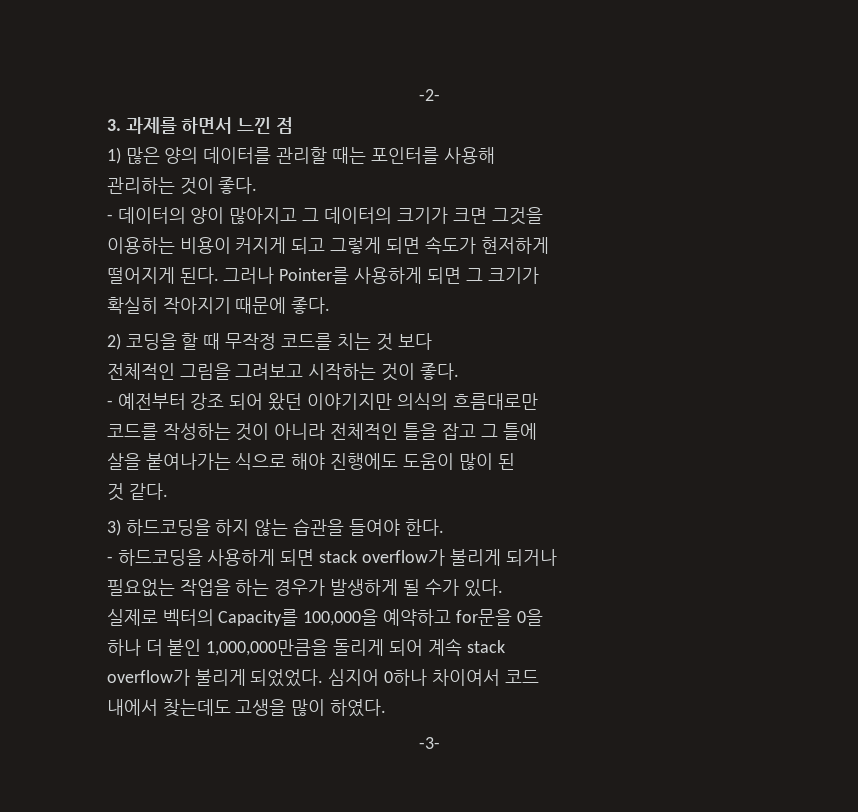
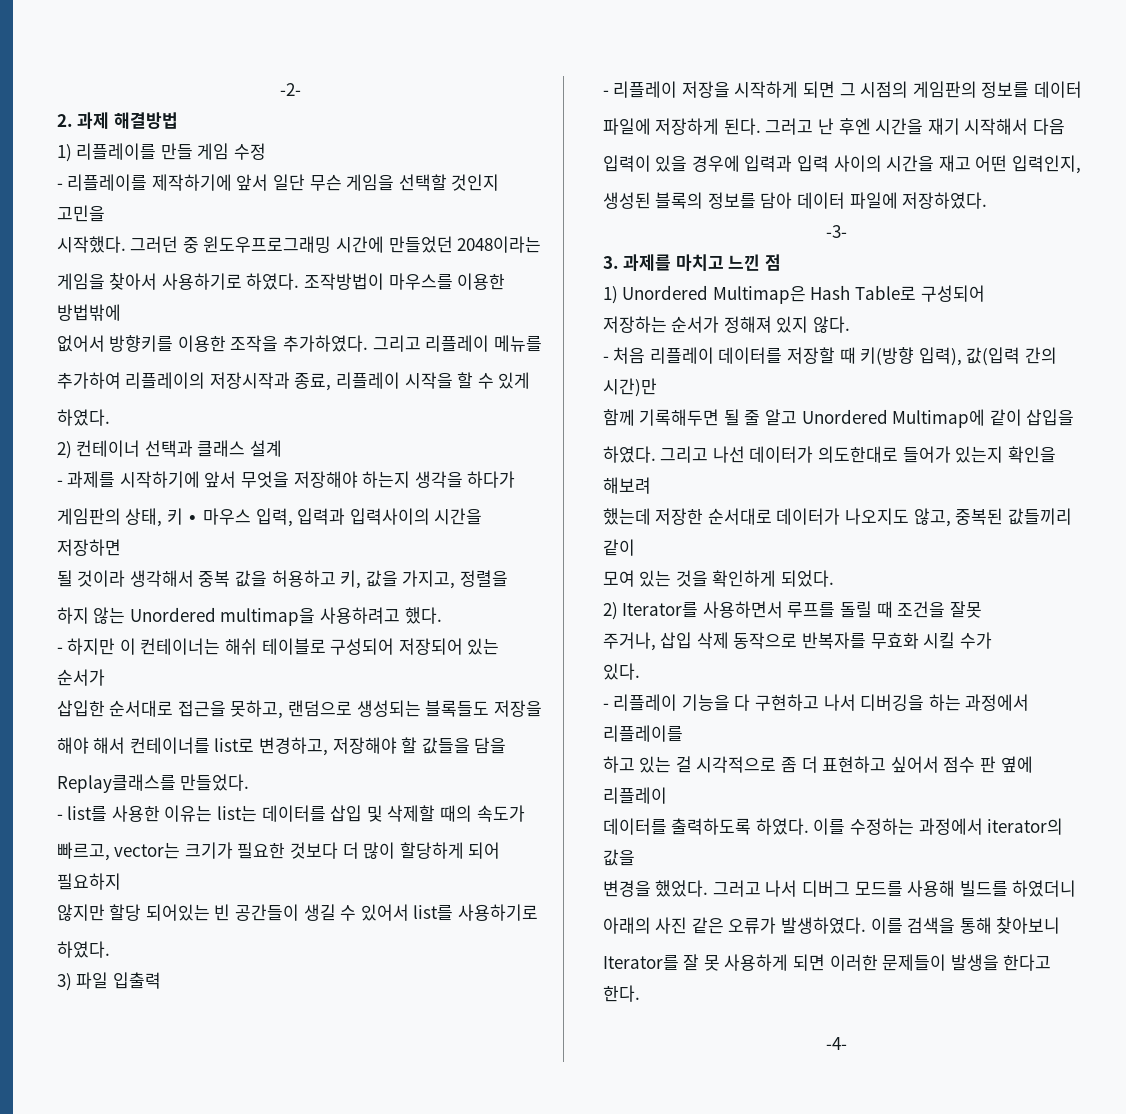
(440, 95) none -> [56,112,178,129] [56,143,266,162] [56,174,500,191] [56,205,105,222] [56,236,542,253] [56,273,506,290] [56,304,121,321] [56,335,542,352] [56,372,531,391] [56,409,110,426] [56,440,282,459] [56,471,516,488] [56,508,483,527] [56,539,121,556] [56,570,508,589] [56,607,442,626] [56,638,500,655] [56,669,105,686] [56,700,542,719] [56,737,507,756] [56,774,250,793] [56,805,525,822] [56,842,501,861] [56,873,121,890] [56,904,538,921] [56,941,110,958] [56,972,161,991] [602,81,1082,98] [602,118,1065,135] [602,155,1081,174] [602,192,988,209] [825,225,847,238] // 2. 과제 해결방법 // 1) 리플레이를 만들 게임 수정 // - 리플레이를 제작하기에 앞서 일단 무슨 게임을 선택할 것인지 고민을 // 시작했다. 그러던 중 윈도우프로그래밍 시간에 만들었던 2048이라는 // 게임을 찾아서 사용하기로 하였다. 조작방법이 마우스를 이용한 방법밖에 // 없어서 방향키를 이용한 조작을 추가하였다. 그리고 리플레이 메뉴를 // 추가하여 리플레이의 저장시작과 종료, 리플레이 시작을 할 수 있게 // 하였다. // 2) 컨테이너 선택과 클래스 설계 // - 과제를 시작하기에 앞서 무엇을 저장해야 하는지 생각을 하다가 // 게임판의 상태, 키 ∙ 마우스 입력, 입력과 입력사이의 시간을 저장하면 // 될 것이라 생각해서 중복 값을 허용하고 키, 값을 가지고, 정렬을 // 하지 않는 Unordered multimap을 사용하려고 했다. // - 하지만 이 컨테이너는 해쉬 테이블로 구성되어 저장되어 있는 순서가 // 삽입한 순서대로 접근을 못하고, 랜덤으로 생성되는 블록들도 저장을 // 해야 해서 컨테이너를 list로 변경하고, 저장해야 할 값들을 담을 // Replay클래스를 만들었다. // - list를 사용한 이유는 list는 데이터를 삽입 및 삭제할 때의 속도가 // 빠르고, vector는 크기가 필요한 것보다 더 많이 할당하게 되어 필요하지 // 않지만 할당 되어있는 빈 공간들이 생길 수 있어서 list를 사용하기로 // 하였다. // 3) 파일 입출력 // - 리플레이 저장을 시작하게 되면 그 시점의 게임판의 정보를 데이터 // 파일에 저장하게 된다. 그러고 난 후엔 시간을 재기 시작해서 다음 // 입력이 있을 경우에 입력과 입력 사이의 시간을 재고 어떤 입력인지, // 생성된 블록의 정보를 담아 데이터 파일에 저장하였다. // -3-
[181,117,233,134] 하면서 -> [675,254,724,271] 마치고
[125,147,495,164] [106,177,258,195] [106,207,543,225] [106,236,549,254] [106,267,539,284] [106,297,331,314] [106,333,432,351] [106,363,459,381] [106,393,538,411] [106,423,537,441] [106,453,515,470] [106,483,168,501] [106,518,444,536] [106,549,557,566] [106,579,503,597] [106,609,543,626] [106,638,505,656] [106,669,539,687] [106,699,387,717] [418,737,440,749] 많은 양의 데이터를 관리할 때는 포인터를 사용해 // 관리하는 것이 좋다. // - 데이터의 양이 많아지고 그 데이터의 크기가 크면 그것을 // 이용하는 비용이 커지게 되고 그렇게 되면 속도가 현저하게 // 떨어지게 된다. 그러나 Pointer를 사용하게 되면 그 크기가 // 확실히 작아지기 때문에 좋다. // 2) 코딩을 할 때 무작정 코드를 치는 것 보다 // 전체적인 그림을 그려보고 시작하는 것이 좋다. // - 예전부터 강조 되어 왔던 이야기지만 의식의 흐름대로만 // 코드를 작성하는 것이 아니라 전체적인 틀을 잡고 그 틀에 // 살을 붙여나가는 식으로 해야 진행에도 도움이 많이 된 // 것 같다. // 3) 하드코딩을 하지 않는 습관을 들여야 한다. // - 하드코딩을 사용하게 되면 stack overflow가 불리게 되거나 // 필요없는 작업을 하는 경우가 발생하게 될 수가 있다. // 실제로 벡터의 Capacity를 100,000을 예약하고 for문을 0을 // 하나 더 붙인 1,000,000만큼을 돌리게 되어 계속 stack // overflow가 불리게 되었었다. 심지어 0하나 차이여서 코드 // 내에서 찾는데도 고생을 많이 하였다. // -3- -> [622,285,985,304] [602,316,850,333] [602,347,1057,366] [602,378,657,397] [602,409,1075,428] [602,446,1056,463] [602,477,651,494] [602,508,1072,527] [602,539,635,556] [602,570,834,587] [602,601,982,620] [602,632,992,651] [602,663,640,680] [602,694,1030,711] [602,725,683,742] [602,756,1033,773] [602,787,667,804] [602,818,1064,835] [602,849,635,866] [602,880,1077,897] [602,917,1061,934] [602,954,1052,971] [602,985,640,1002] [825,1037,847,1050] Unordered Multimap은 Hash Table로 구성되어 // 저장하는 순서가 정해져 있지 않다. // - 처음 리플레이 데이터를 저장할 때 키(방향 입력), 값(입력 간의 시간)만 // 함께 기록해두면 될 줄 알고 Unordered Multimap에 같이 삽입을 // 하였다. 그리고 나선 데이터가 의도한대로 들어가 있는지 확인을 해보려 // 했는데 저장한 순서대로 데이터가 나오지도 않고, 중복된 값들끼리 같이 // 모여 있는 것을 확인하게 되었다. // 2) Iterator를 사용하면서 루프를 돌릴 때 조건을 잘못 // 주거나, 삽입 삭제 동작으로 반복자를 무효화 시킬 수가 // 있다. // - 리플레이 기능을 다 구현하고 나서 디버깅을 하는 과정에서 리플레이를 // 하고 있는 걸 시각적으로 좀 더 표현하고 싶어서 점수 판 옆에 리플레이 // 데이터를 출력하도록 하였다. 이를 수정하는 과정에서 iterator의 값을 // 변경을 했었다. 그러고 나서 디버그 모드를 사용해 빌드를 하였더니 // 아래의 사진 같은 오류가 발생하였다. 이를 검색을 통해 찾아보니 // Iterator를 잘 못 사용하게 되면 이러한 문제들이 발생을 한다고 한다. // -4-

